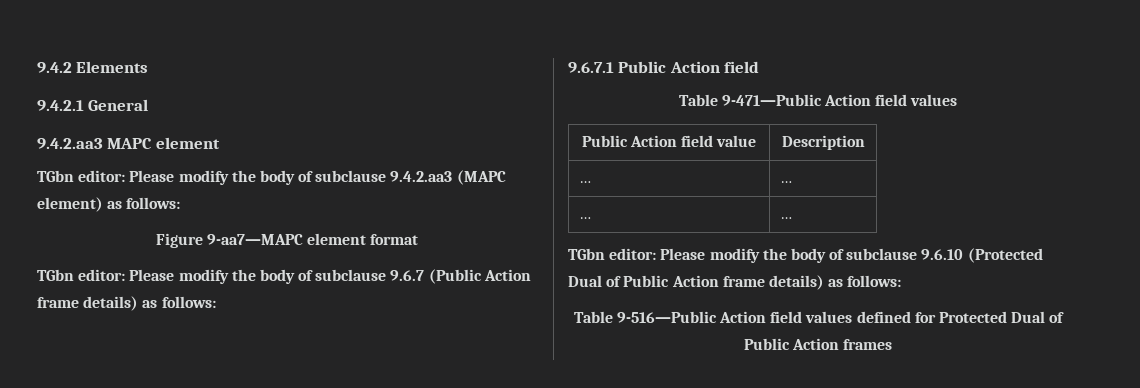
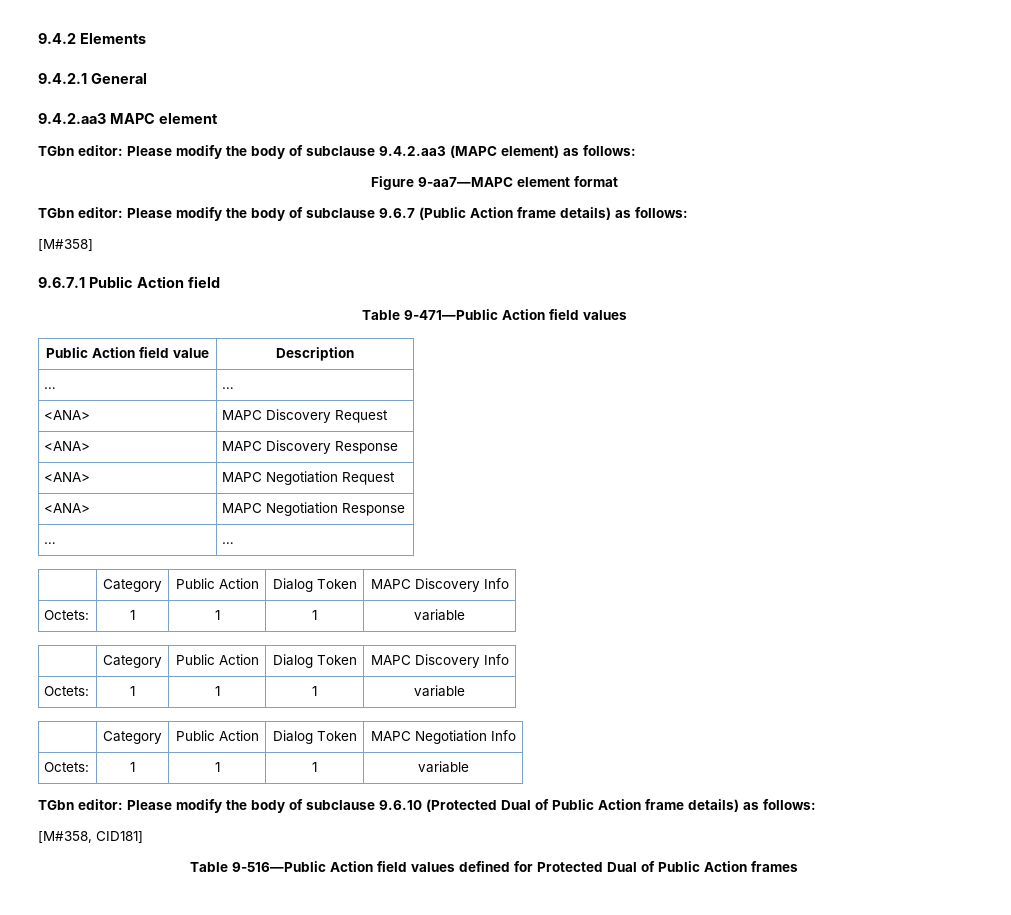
(216, 302) none -> [38,239,93,251] // [M#358]
[579,217,592,219] [780,217,793,219] … | … -> [44,410,91,420] [222,409,389,423] [44,441,91,451] [222,440,399,454] [44,472,91,482] [222,471,396,485] [44,503,91,513] [222,502,406,516] [44,542,57,544] [222,542,235,544] [103,579,162,592] [175,578,259,589] [272,578,357,592] [370,578,509,592] [44,610,90,620] [130,610,135,620] [214,610,220,620] [312,610,317,620] [414,609,465,621] [103,655,162,668] [175,654,259,665] [272,654,357,668] [370,654,509,668] [44,686,90,696] [130,686,135,696] [214,686,220,696] [312,686,317,696] [414,685,465,697] [103,731,162,744] [175,730,259,741] [272,730,357,744] [370,730,516,744] [44,762,90,772] [130,762,135,772] [214,762,220,772] [312,762,317,772] [417,761,469,773] <ANA> | MAPC Discovery Request // <ANA> | MAPC Discovery Response // <ANA> | MAPC Negotiation Request // <ANA> | MAPC Negotiation Response // … | … // | Category | Public Action | Dialog Token | MAPC Discovery Info // Octets: | 1 | 1 | 1 | variable // | Category | Public Action | Dialog Token | MAPC Discovery Info // Octets: | 1 | 1 | 1 | variable // | Category | Public Action | Dialog Token | MAPC Negotiation Info // Octets: | 1 | 1 | 1 | variable
(902, 281) none -> [38,831,143,843] // [M#358, CID181]

